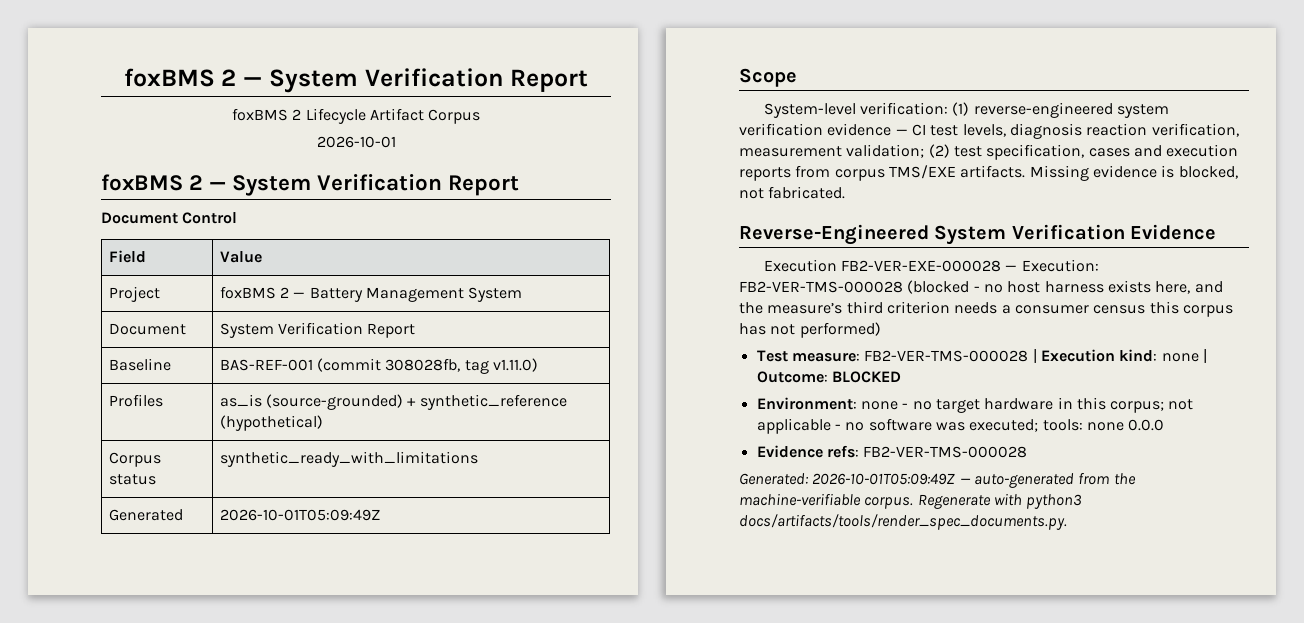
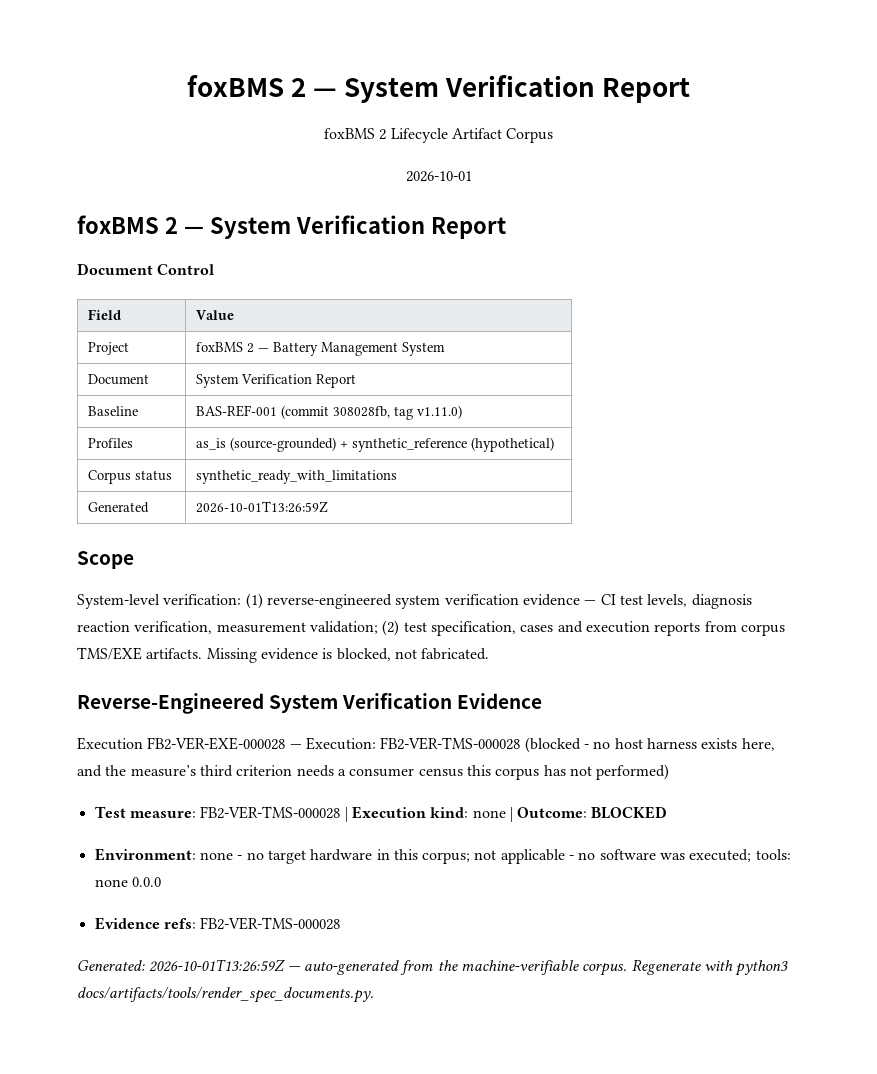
[219,509,380,521] 2026-10-01T05:09:49Z -> [196,501,329,513] 2026-10-01T13:26:59Z
[812,473,956,485] 2026-10-01T05:09:49Z -> [149,959,286,972] 2026-10-01T13:26:59Z

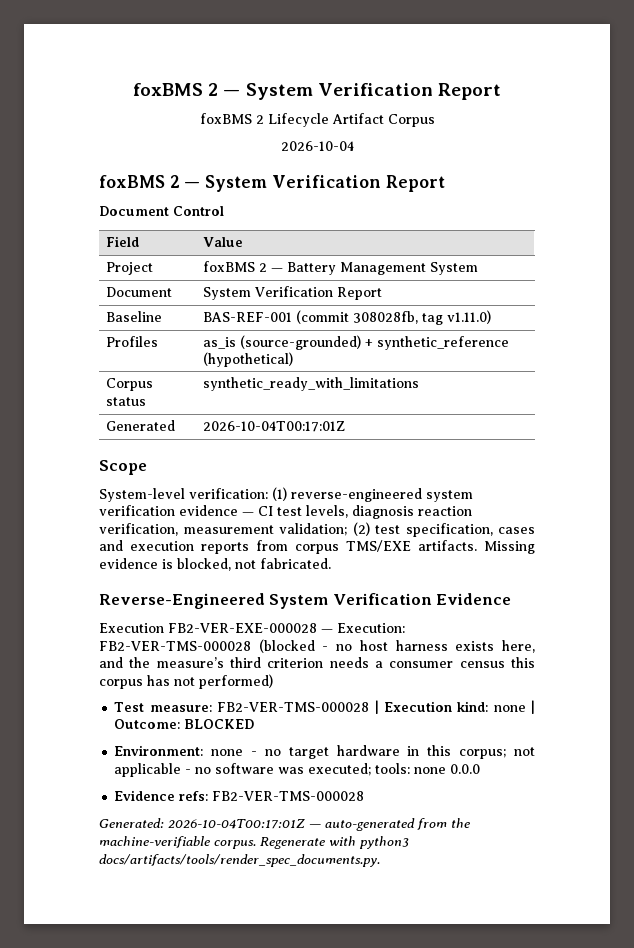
[405,171,472,182] 2026-10-01 -> [280,141,354,151] 2026-10-04
[196,501,329,513] 2026-10-01T13:26:59Z -> [202,421,345,432] 2026-10-04T00:17:01Z
[149,959,286,972] 2026-10-01T13:26:59Z -> [168,819,305,829] 2026-10-04T00:17:01Z

